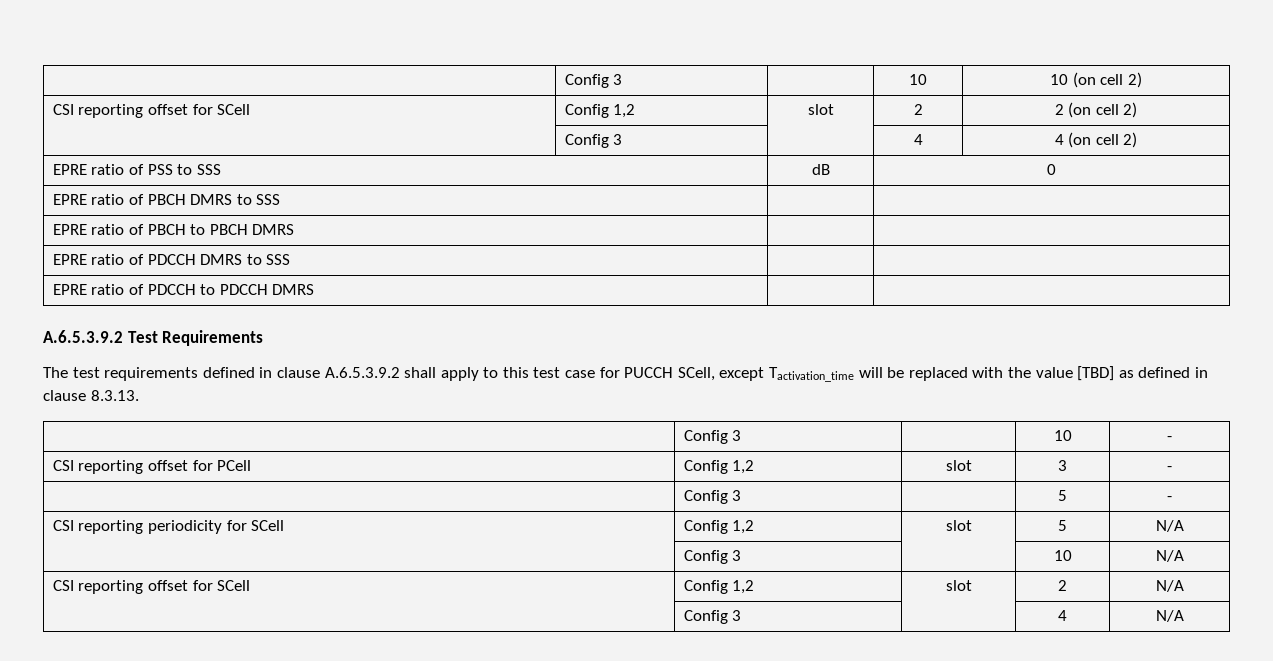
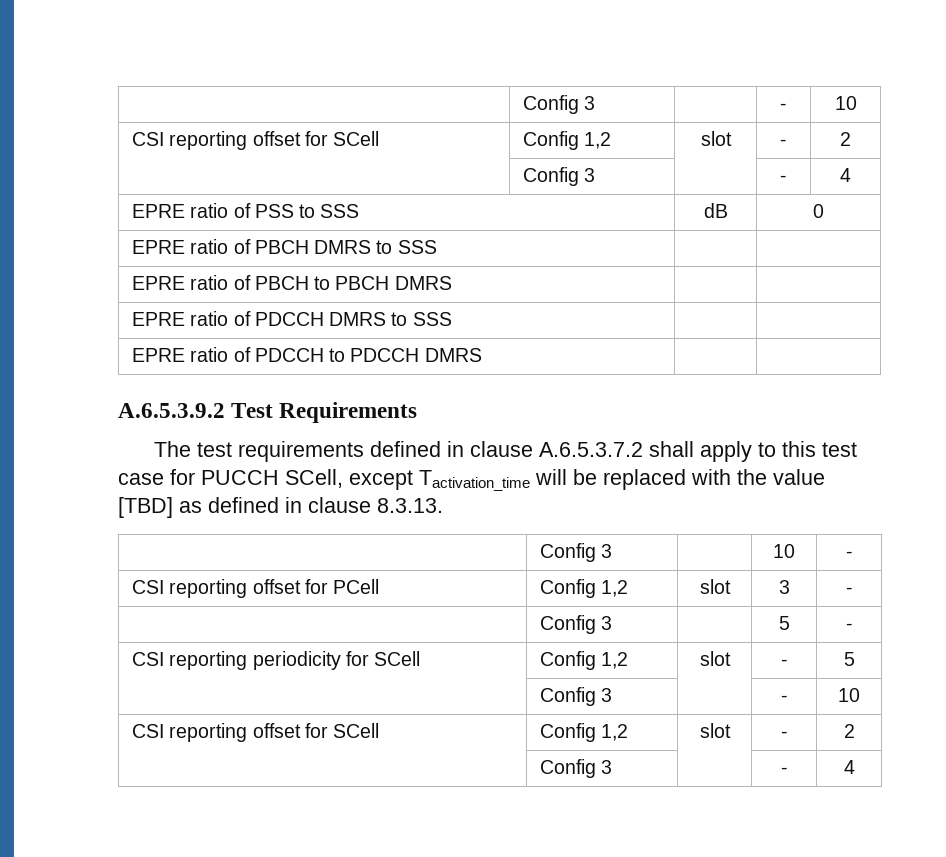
[564,74,623,88] [909,74,927,85] [1050,72,1142,88] [52,104,251,118] [564,104,636,118] [807,104,834,115] [913,104,923,115] [1054,102,1138,118] [564,134,623,148] [913,134,923,145] [1054,132,1138,148] | Config 3 | | 10 | 10 (on cell 2) // CSI reporting offset for SCell | Config 1,2 | slot | 2 | 2 (on cell 2) // | Config 3 | | 4 | 4 (on cell 2) -> [523,95,596,114] [780,103,787,110] [834,96,857,110] [132,131,380,150] [523,131,612,150] [700,131,732,146] [780,139,787,146] [840,132,851,146] [523,167,596,186] [780,175,787,182] [840,168,851,182] | Config 3 | | - | 10 // CSI reporting offset for SCell | Config 1,2 | slot | - | 2 // | Config 3 | | - | 4
[324,367,400,378] A.6.5.3.9.2 -> [538,442,643,457] A.6.5.3.7.2
[1058,520,1067,531] [1155,520,1184,532] [683,550,742,564] [1053,550,1072,561] [1155,550,1184,562] [52,580,251,594] [683,580,755,594] [945,580,972,591] [1058,580,1067,591] [1155,580,1184,592] [683,610,742,624] [1058,610,1067,621] [1155,610,1184,622] | 5 | N/A // | Config 3 | | 10 | N/A // CSI reporting offset for SCell | Config 1,2 | slot | 2 | N/A // | Config 3 | | 4 | N/A -> [780,659,788,666] [843,652,855,666] [540,687,613,706] [780,695,788,702] [838,688,860,702] [132,723,380,742] [540,723,629,742] [699,723,731,738] [780,731,788,738] [843,724,855,738] [540,759,613,778] [780,767,788,774] [843,760,855,774] | - | 5 // | Config 3 | | - | 10 // CSI reporting offset for SCell | Config 1,2 | slot | - | 2 // | Config 3 | | - | 4

